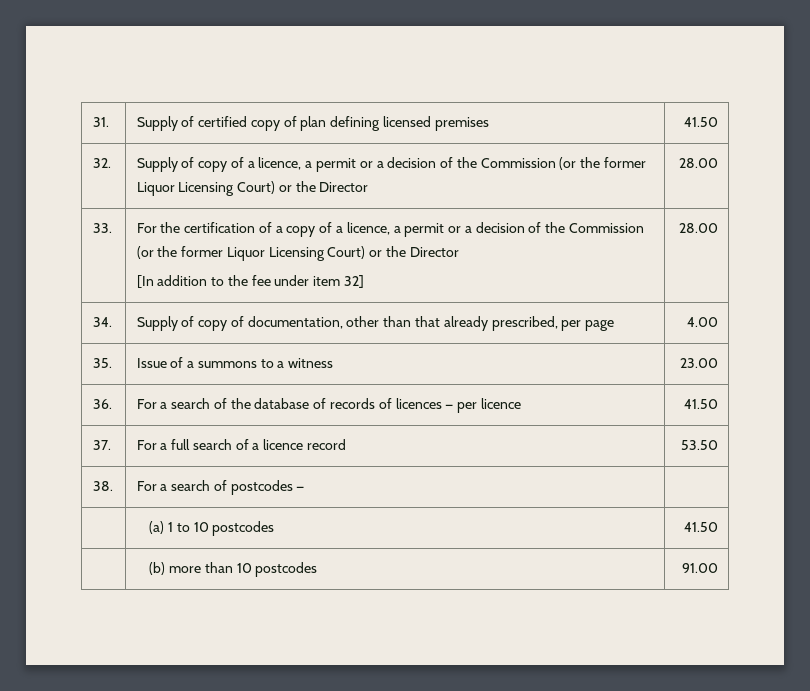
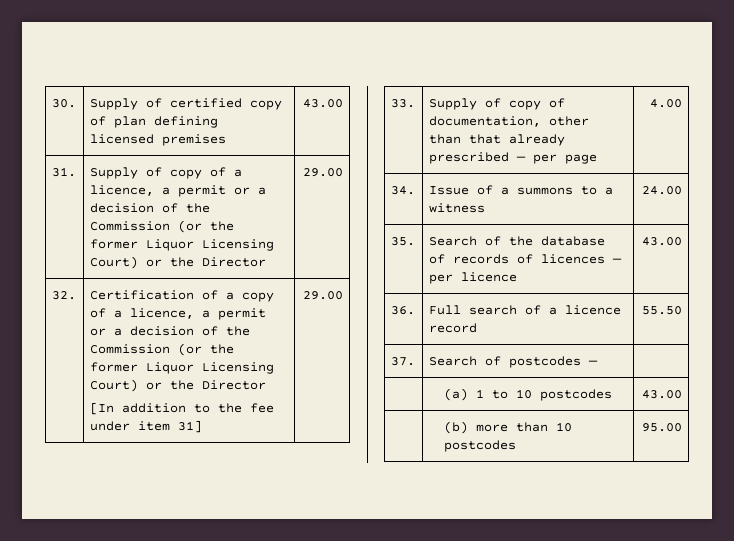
[92,117,109,127] 31. -> [51,99,76,108] 30.
[683,117,718,127] [92,158,111,168] 41.50 // 32. -> [303,99,344,108] [51,167,76,177] 43.00 // 31.
[678,158,718,168] [92,223,112,233] [136,222,256,233] 28.00 // 33. | For the certification -> [303,168,344,177] [51,291,76,300] [89,290,194,300] 29.00 // 32. | Certification
[343,275,364,288] [678,223,718,233] [92,317,112,327] 32] | 28.00 // 34. -> [177,420,202,433] [303,291,344,300] [390,99,415,108] 31] | 29.00 // 33.
[491,316,558,331] prescribed, -> [428,152,526,164] prescribed —
[92,358,112,368] 35. -> [390,186,415,195] 34.
[679,358,718,368] [92,399,112,409] [136,398,211,409] 23.00 // 36. | For a search -> [642,186,683,195] [390,237,415,246] [428,236,477,246] 24.00 // 35. | Search
[683,399,718,409] [92,440,111,450] [136,439,191,450] 41.50 // 37. | For a full -> [642,237,683,246] [390,306,415,315] [428,305,461,315] 43.00 // 36. | Full
[680,440,718,450] [92,481,113,491] [136,480,211,491] 53.50 // 38. | For a search -> [642,306,683,315] [390,357,415,366] [428,356,477,366] 55.50 // 37. | Search
[683,522,718,532] 41.50 -> [642,390,683,399] 43.00
[681,563,718,573] 91.00 -> [642,423,683,432] 95.00

